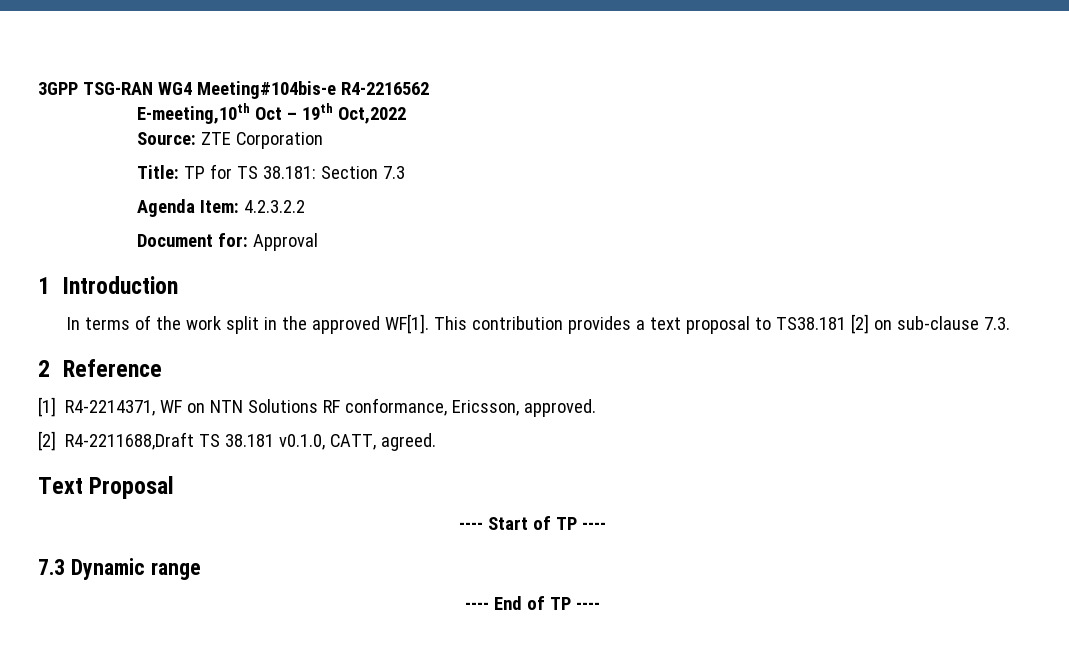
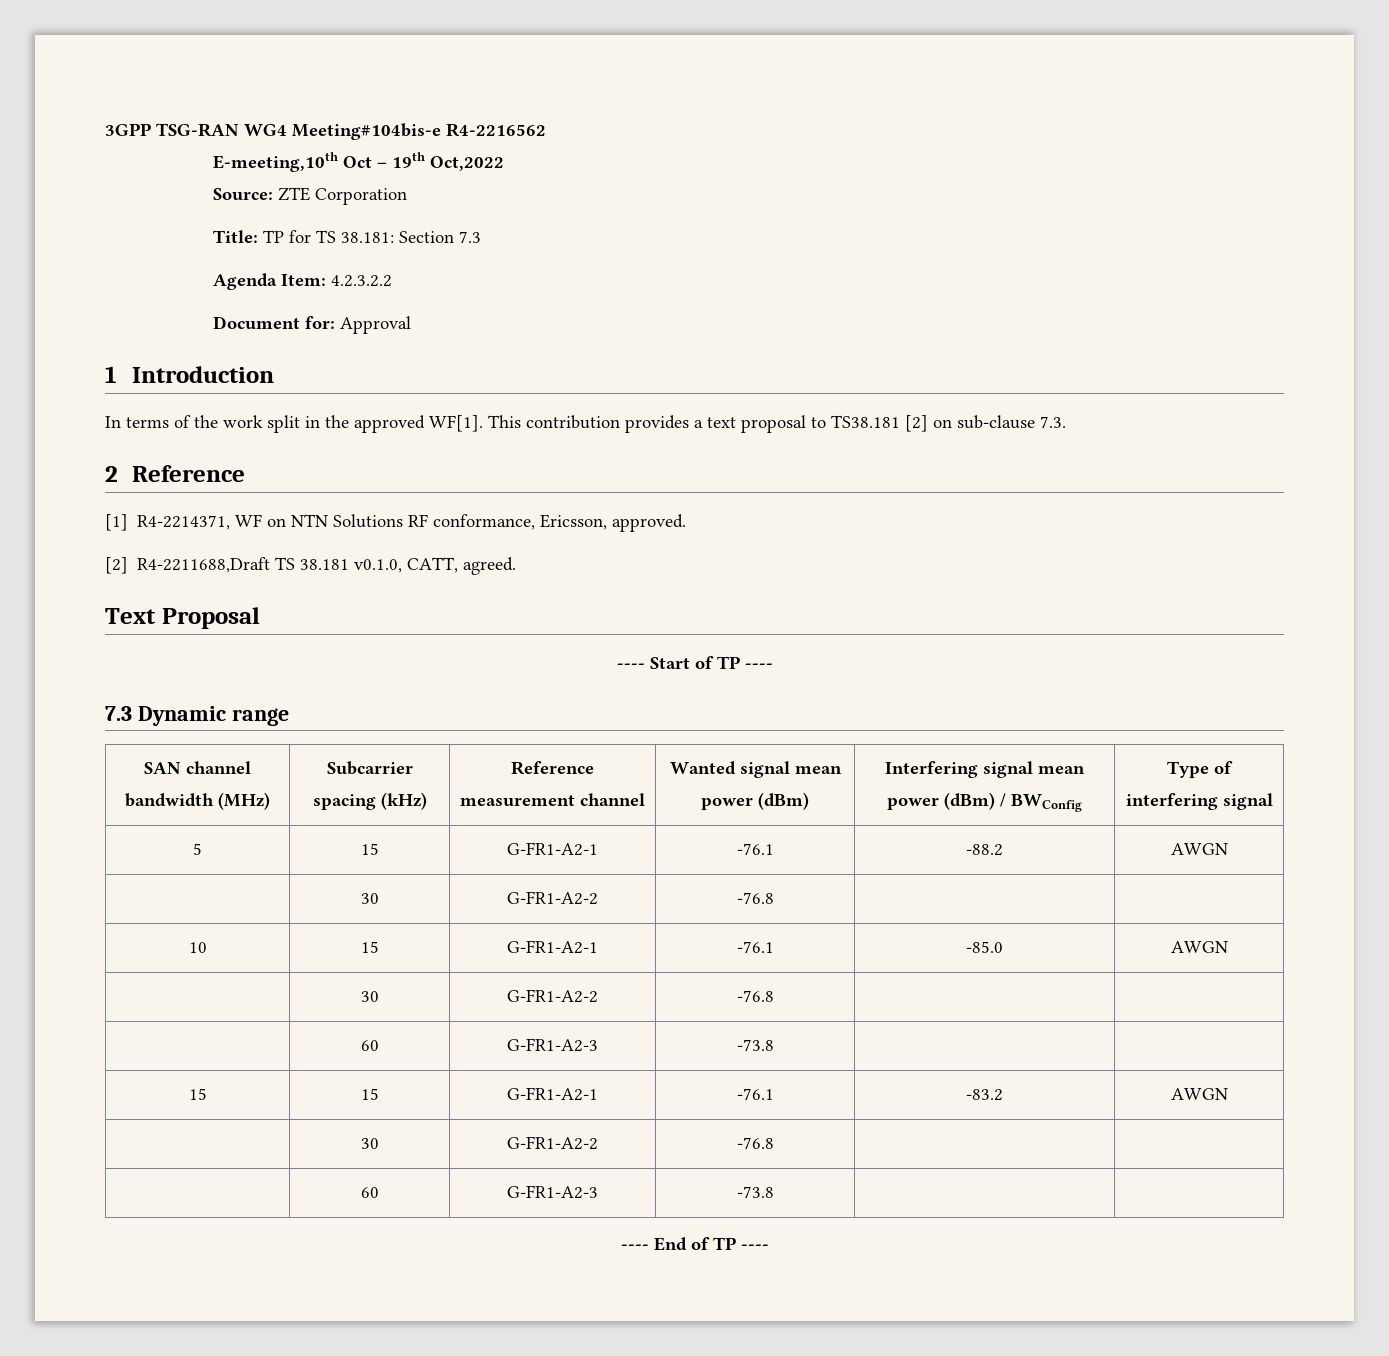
(201, 571) none -> [144,761,251,774] [125,792,270,810] [326,761,413,775] [312,792,427,810] [511,761,594,775] [460,793,645,807] [669,761,842,778] [701,792,809,810] [885,761,1085,778] [887,792,1082,812] [1167,761,1233,778] [1125,793,1273,810] [193,843,202,855] [360,843,379,855] [507,842,598,856] [736,843,774,855] [966,844,1003,856] [1170,843,1228,855] [360,893,379,904] [507,891,598,905] [736,892,774,904] [188,942,207,953] [360,941,379,953] [507,940,598,954] [736,941,774,953] [966,941,1003,953] [1170,941,1228,953] [360,991,379,1002] [507,989,598,1003] [736,990,774,1002] [360,1040,379,1051] [507,1038,598,1052] [736,1039,774,1051] [188,1088,207,1100] [360,1088,379,1100] [507,1087,598,1101] [736,1088,774,1100] [966,1089,1003,1101] [1170,1088,1228,1100] [360,1138,379,1149] [507,1136,598,1150] [736,1137,774,1149] [360,1187,379,1198] [507,1185,598,1199] [736,1186,774,1198] // SAN channel bandwidth (MHz) | Subcarrier spacing (kHz) | Reference measurement channel | Wanted signal mean power (dBm) | Interfering signal mean power (dBm) / BWConfig | Type of interfering signal // 5 | 15 | G-FR1-A2-1 | -76.1 | -88.2 | AWGN // | 30 | G-FR1-A2-2 | -76.8 | | // 10 | 15 | G-FR1-A2-1 | -76.1 | -85.0 | AWGN // | 30 | G-FR1-A2-2 | -76.8 | | // | 60 | G-FR1-A2-3 | -73.8 | | // 15 | 15 | G-FR1-A2-1 | -76.1 | -83.2 | AWGN // | 30 | G-FR1-A2-2 | -76.8 | | // | 60 | G-FR1-A2-3 | -73.8 | |

